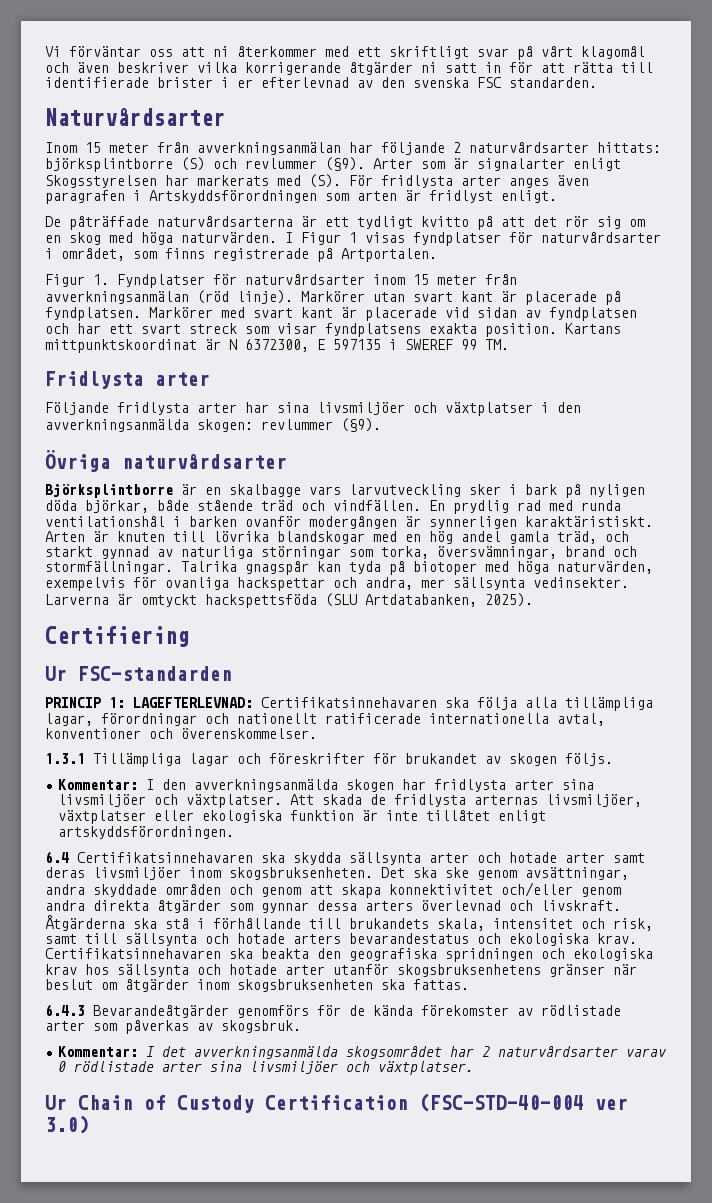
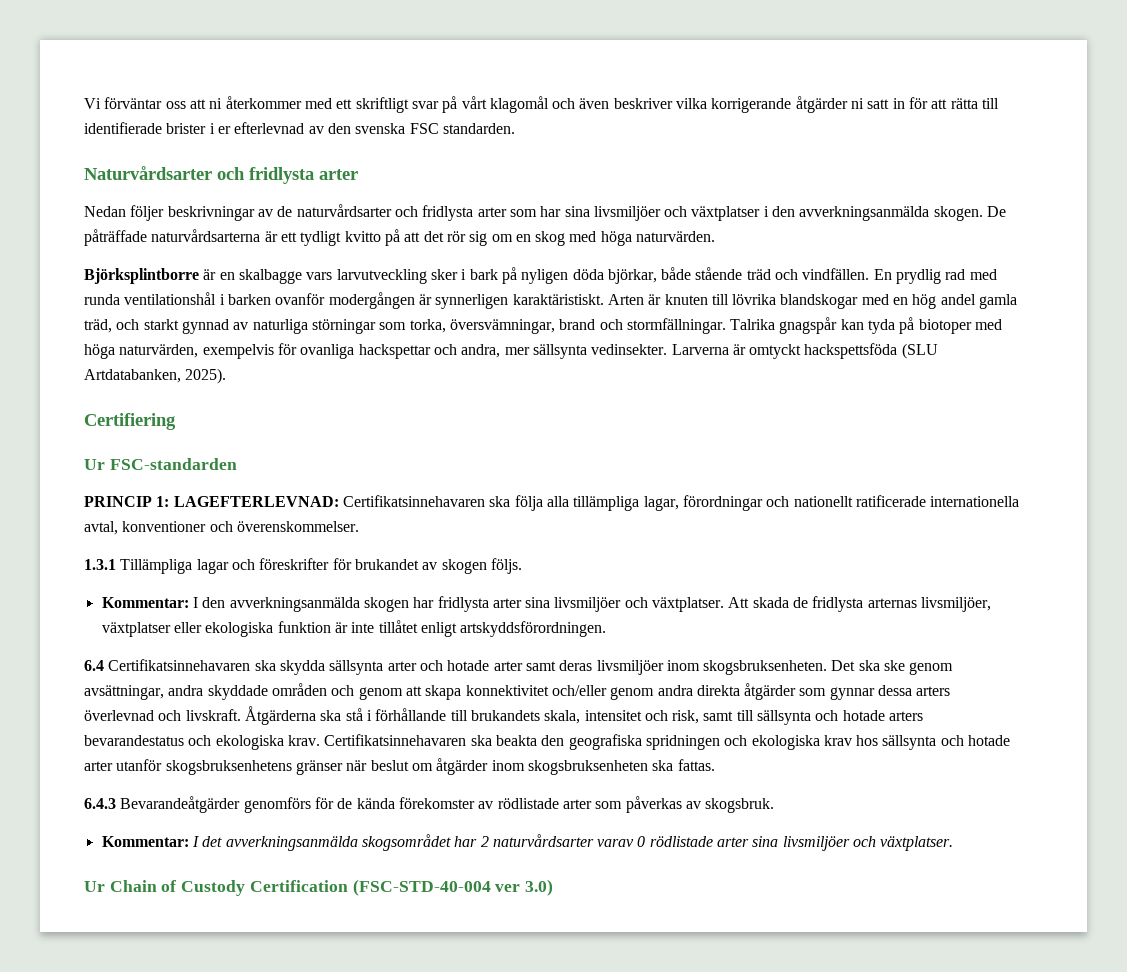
[45,142,661,155] [45,157,621,172] [45,174,589,188] [45,190,557,204] // Inom 15 meter från avverkningsanmälan har följande 2 naturvårdsarter hittats: björksplintborre (S) och revlummer (§9). Arter som är signalarter enligt Skogsstyrelsen har markerats med (S). För fridlysta arter anges även paragrafen i Artskyddsförordningen som arten är fridlyst enligt. // -> [217,167,358,184] [84,204,983,221] och fridlysta arter // Nedan följer beskrivningar av de naturvårdsarter och fridlysta arter som har sina livsmiljöer och växtplatser i den avverkningsanmälda skogen.
[285,232,661,246] [45,248,437,262] [45,274,517,288] [45,290,621,305] [45,307,637,321] [45,323,621,337] [45,339,509,353] [45,371,210,389] [45,402,581,416] [45,418,381,432] [45,450,287,472] I Figur 1 visas fyndplatser för naturvårdsarter i området, som finns registrerade på Artportalen. // Figur 1. Fyndplatser för naturvårdsarter inom 15 meter från avverkningsanmälan (röd linje). Markörer utan svart kant är placerade på fyndplatsen. Markörer med svart kant är placerade vid sidan av fyndplatsen och har ett svart streck som visar fyndplatsens exakta position. Kartans mittpunktskoordinat är N 6372300, E 597135 i SWEREF 99 TM. // Fridlysta arter // Följande fridlysta arter har sina livsmiljöer och växtplatser i den avverkningsanmälda skogen: revlummer (§9). // Övriga naturvårdsarter -> (716, 236) none

